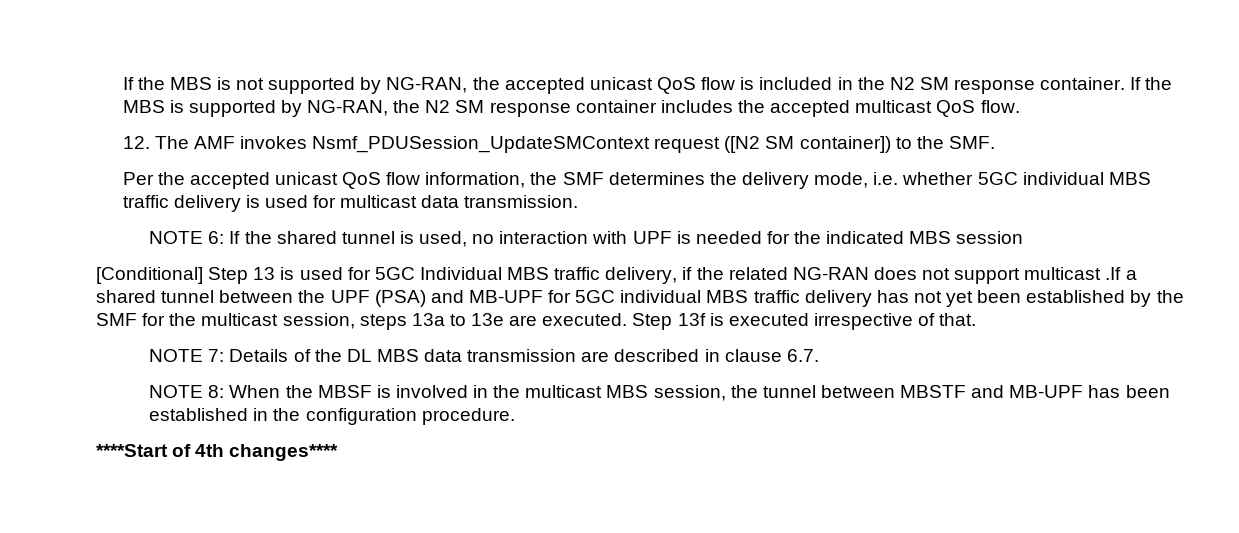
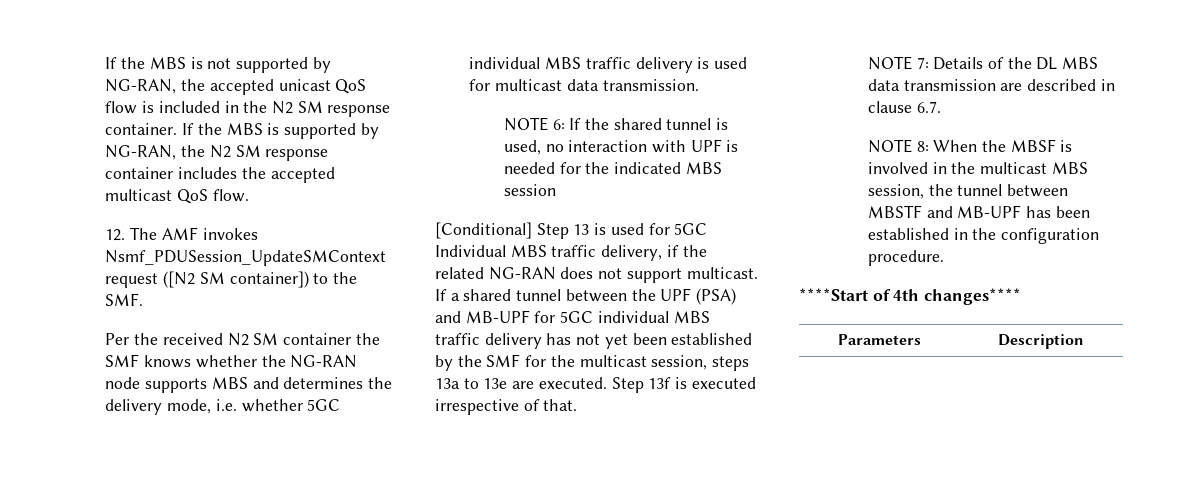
[189,172,604,189] accepted unicast QoS flow information, the SMF -> [162,333,380,346] [105,354,358,368] [105,377,279,393] received N2 SM container the SMF knows whether the NG-RAN node supports MBS and
[1024,267,1122,280] multicast .If -> [686,267,758,279] [435,289,447,301] multicast. If
(339, 452) none -> [837,334,921,345] [997,334,1084,349] // Parameters | Description

